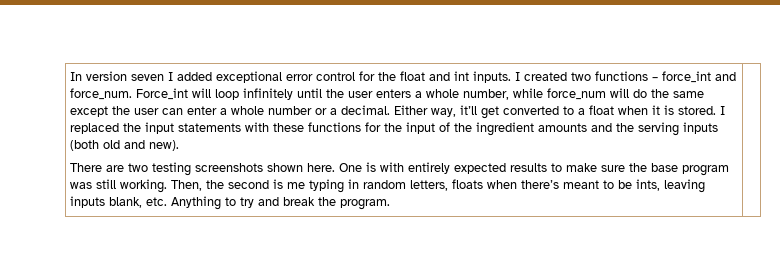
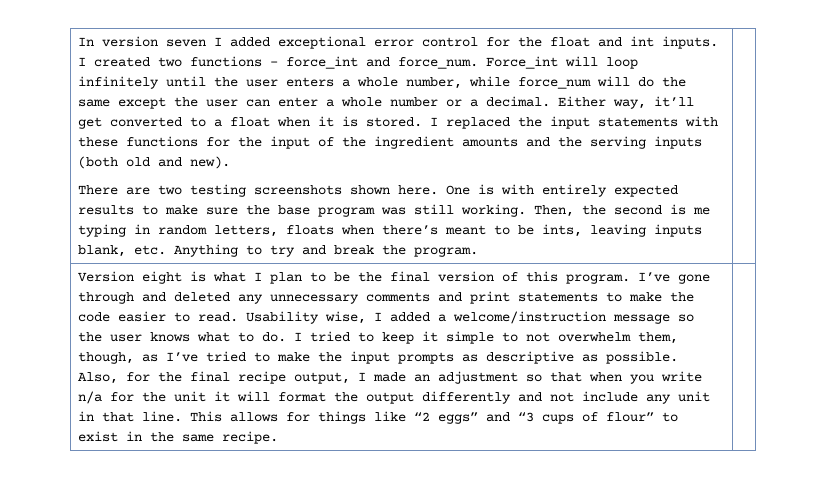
(391, 204) none -> [78,271,711,284] [78,291,695,304] [78,311,695,324] [78,331,679,344] [78,351,679,364] [78,371,703,384] [78,391,711,404] [78,411,679,424] [78,431,279,444] // Version eight is what I plan to be the final version of this program. I’ve gone through and deleted any unnecessary comments and print statements to make the code easier to read. Usability wise, I added a welcome/instruction message so the user knows what to do. I tried to keep it simple to not overwhelm them, though, as I’ve tried to make the input prompts as descriptive as possible. Also, for the final recipe output, I made an adjustment so that when you write n/a for the unit it will format the output differently and not include any unit in that line. This allows for things like “2 eggs” and “3 cups of flour” to exist in the same recipe. |

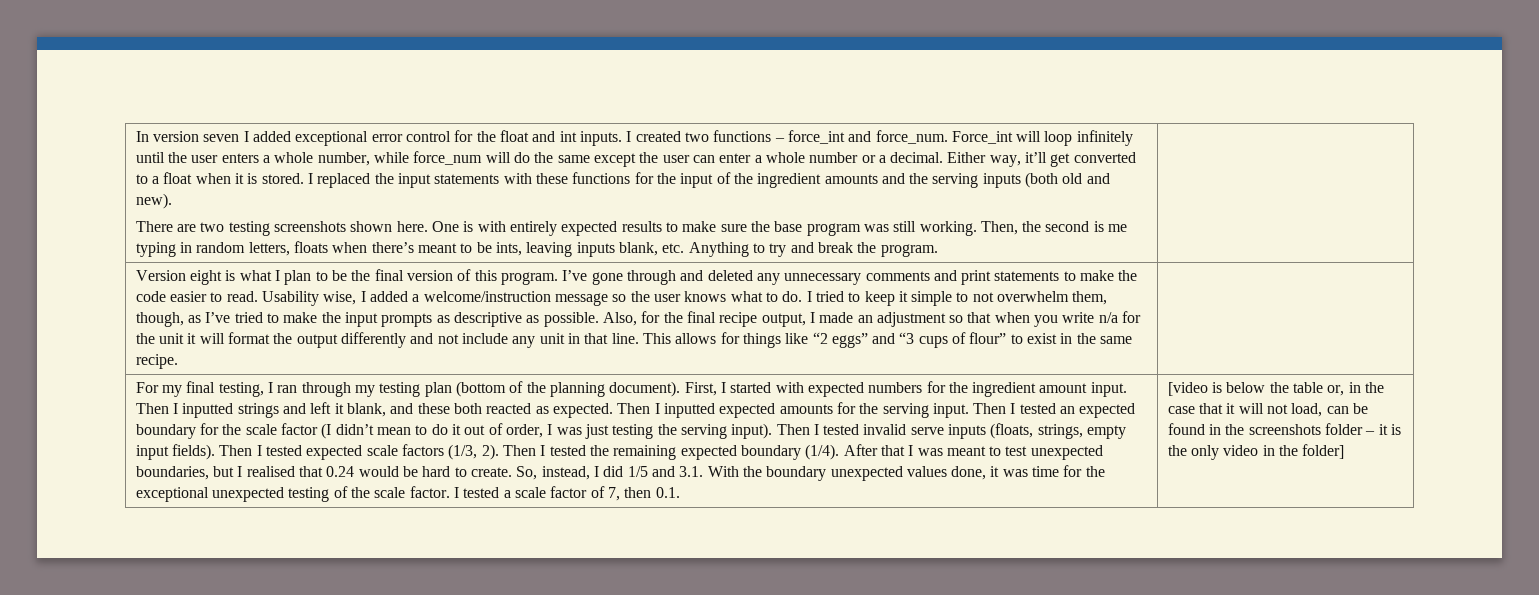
(279, 437) none -> [135,381,1127,397] [135,402,1136,418] [135,423,1127,439] [135,444,1103,460] [135,465,1105,481] [135,486,680,502] [1167,382,1385,396] [1167,403,1369,417] [1167,423,1402,435] [1167,444,1345,460] // For my final testing, I ran through my testing plan (bottom of the planning document). First, I started with expected numbers for the ingredient amount input. Then I inputted strings and left it blank, and these both reacted as expected. Then I inputted expected amounts for the serving input. Then I tested an expected boundary for the scale factor (I didn’t mean to do it out of order, I was just testing the serving input). Then I tested invalid serve inputs (floats, strings, empty input fields). Then I tested expected scale factors (1/3, 2). Then I tested the remaining expected boundary (1/4). After that I was meant to test unexpected boundaries, but I realised that 0.24 would be hard to create. So, instead, I did 1/5 and 3.1. With the boundary unexpected values done, it was time for the exceptional unexpected testing of the scale factor. I tested a scale factor of 7, then 0.1. | [video is below the table or, in the case that it will not load, can be found in the screenshots folder – it is the only video in the folder]

